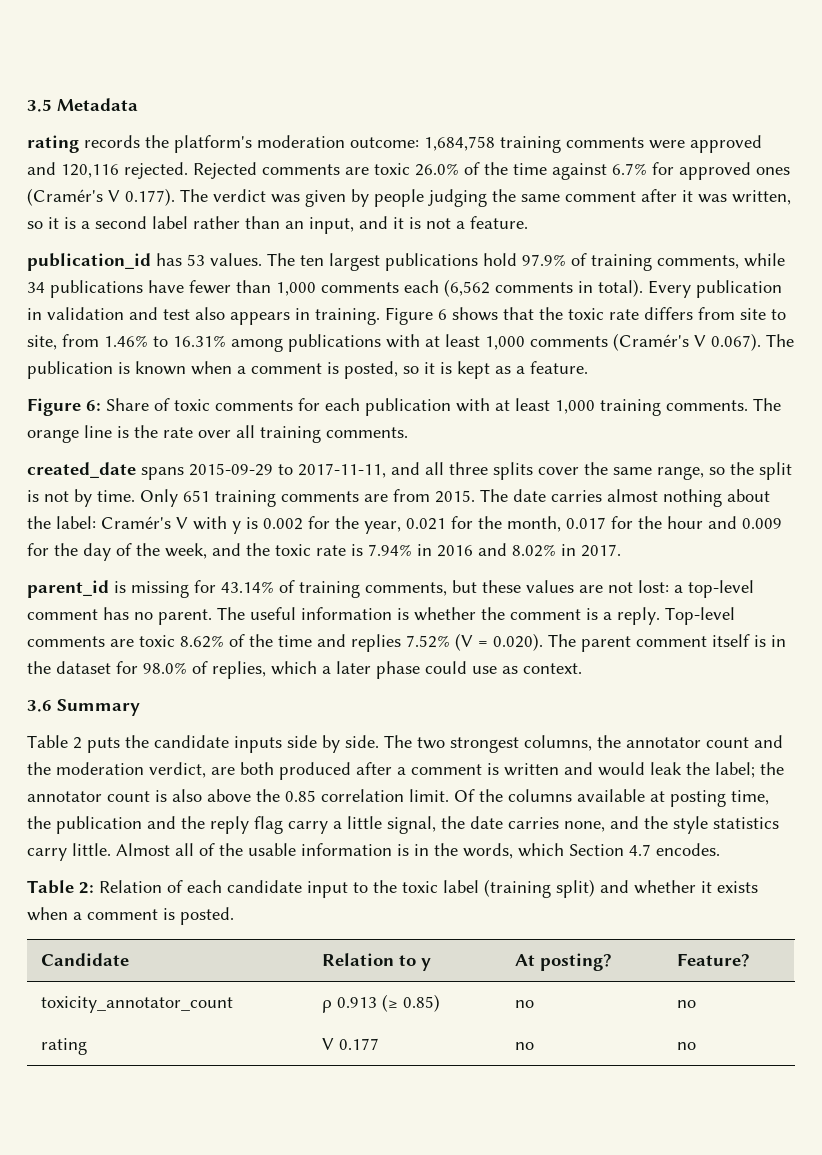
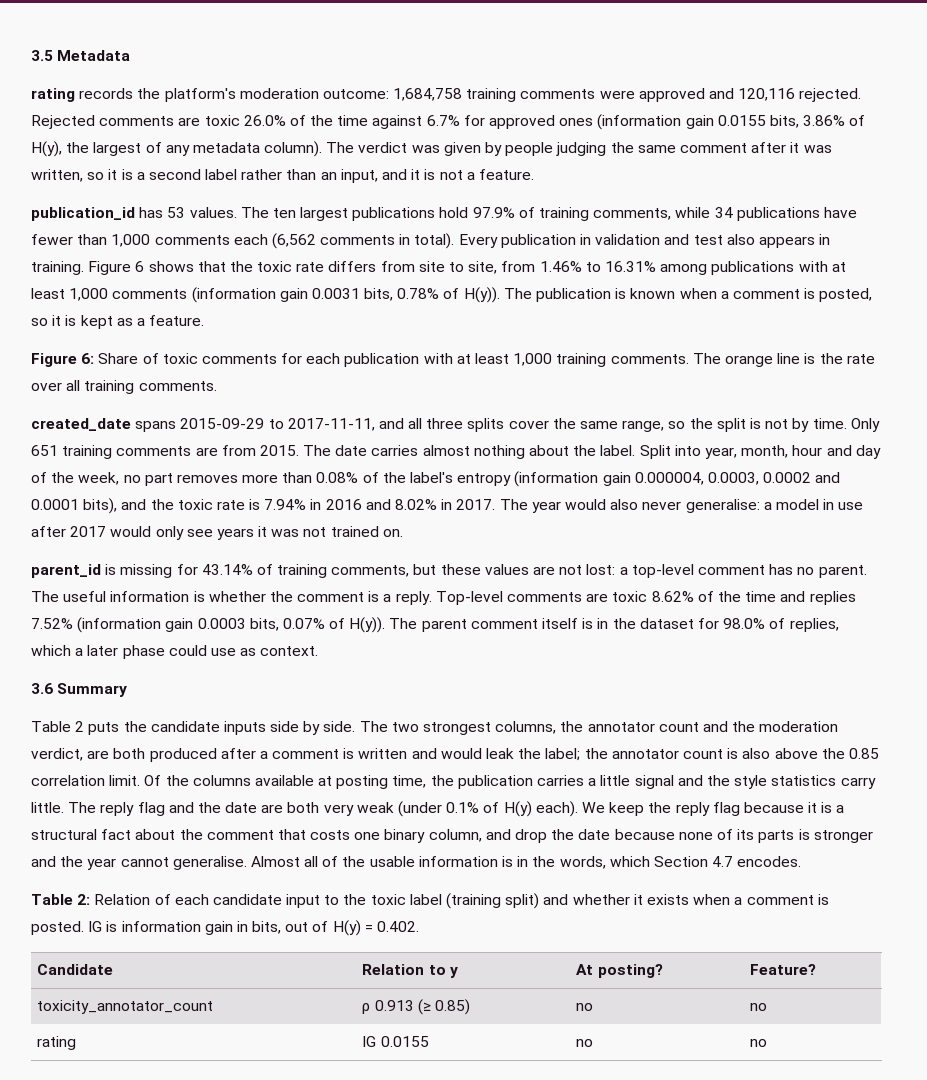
[27,188,175,206] (Cramér's V 0.177). -> [597,114,866,130] [31,141,323,157] (information gain 0.0155 bits, 3.86% of H(y), the largest of any metadata column).
[613,333,761,351] (Cramér's V 0.067). -> [191,287,500,303] (information gain 0.0031 bits, 0.78% of H(y)).
[56,516,782,534] [27,543,207,561] label: Cramér's V with y is 0.002 for the year, 0.021 for the month, 0.017 for the hour and 0.009 for the day of the week, -> [600,445,881,459] [31,471,841,487] [31,498,118,514] label. Split into year, month, hour and day of the week, no part removes more than 0.08% of the label's entropy (information gain 0.000004, 0.0003, 0.0002 and 0.0001 bits),
(621, 550) none -> [499,499,864,513] [31,526,403,540] The year would also never generalise: a model in use after 2017 would only see years it was not trained on.
[455,633,543,651] (V = 0.020). -> [77,617,386,633] (information gain 0.0003 bits, 0.07% of H(y)).
[147,816,605,834] and the reply flag carry a little signal, the date carries none, -> [537,775,674,789] carries a little signal
(111, 849) none -> [68,801,845,817] [31,829,873,843] [31,856,247,870] The reply flag and the date are both very weak (under 0.1% of H(y) each). We keep the reply flag because it is a structural fact about the comment that costs one binary column, and drop the date because none of its parts is stronger and the year cannot generalise.
(234, 916) none -> [88,920,420,936] IG is information gain in bits, out of H(y) = 0.402.
[322,1038,380,1050] V 0.177 -> [362,1036,429,1047] IG 0.0155

